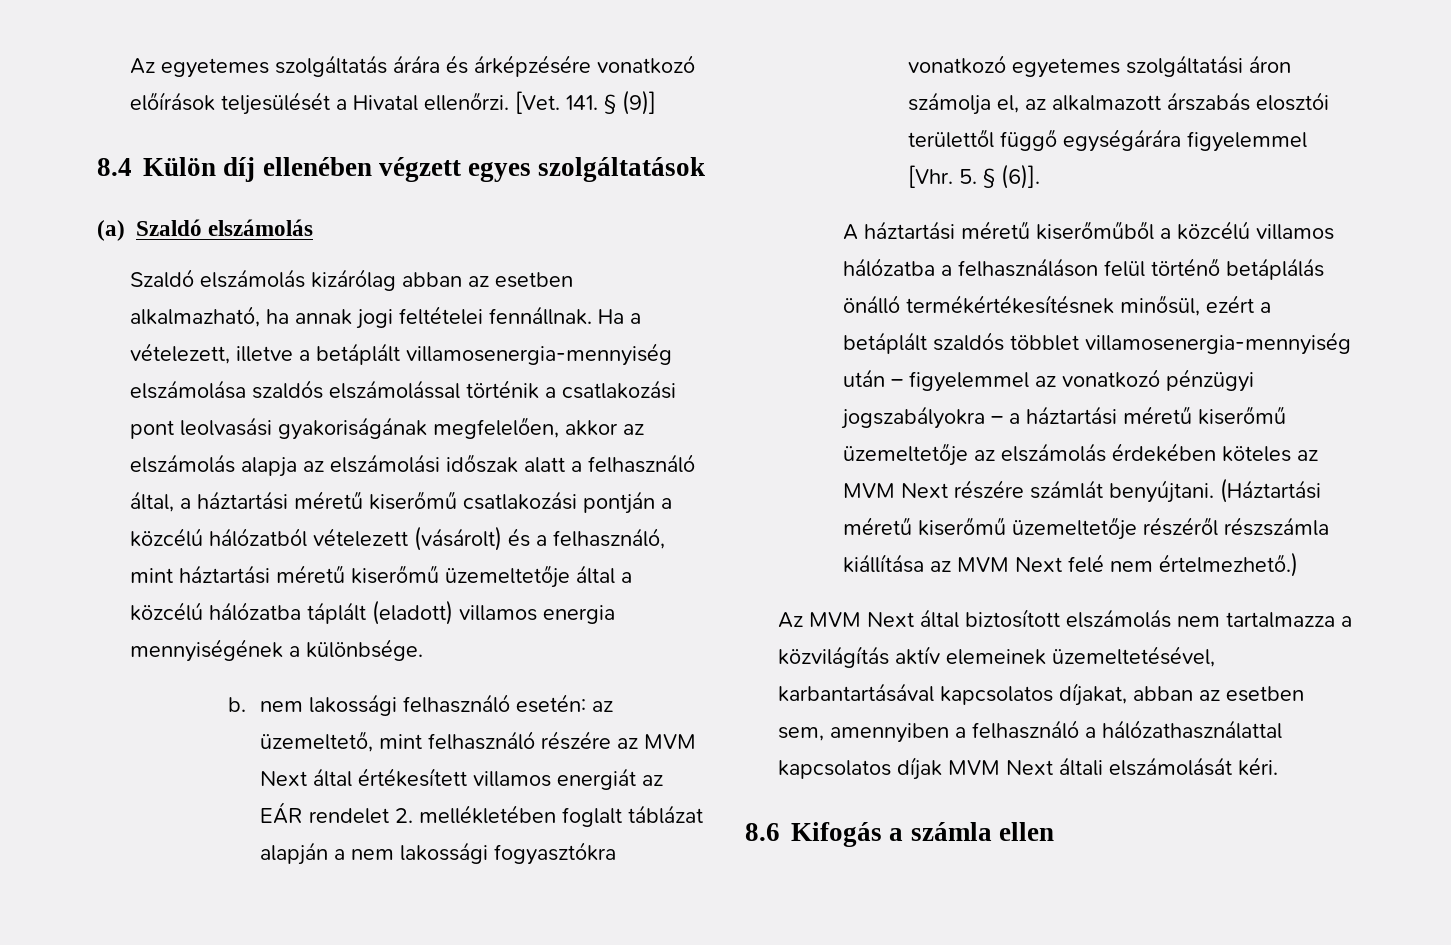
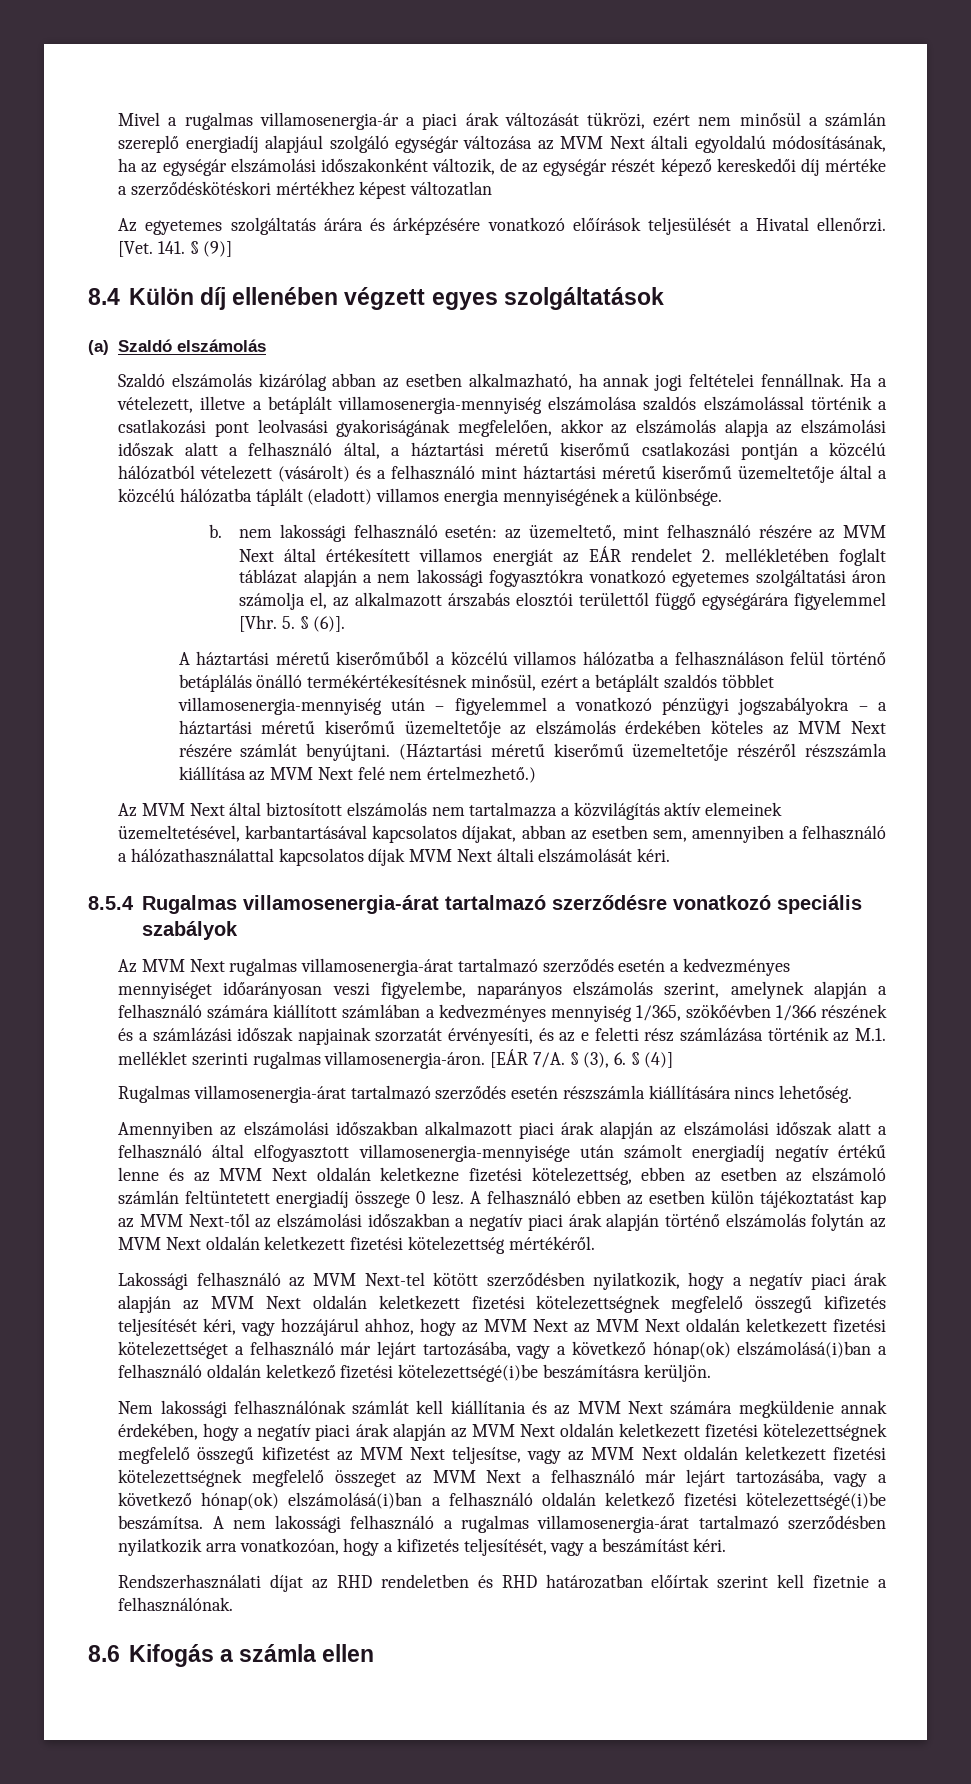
(129, 66) none -> [118,112,886,130] [118,135,886,153] [118,158,886,176] [118,181,493,199] Mivel a rugalmas villamosenergia-ár a piaci árak változását tükrözi, ezért nem minősül a számlán szereplő energiadíj alapjául szolgáló egységár változása az MVM Next általi egyoldalú módosításának, ha az egységár elszámolási időszakonként változik, de az egységár részét képező kereskedői díj mértéke a szerződéskötéskori mértékhez képest változatlan //
[552,528,665,549] felhasználó, -> [391,465,476,480] felhasználó
[1034,376,1056,387] az -> [557,702,567,711] a
(1278, 766) none -> [88,895,862,914] [141,921,238,940] [118,958,790,976] [118,981,887,999] [118,1004,887,1022] [118,1027,887,1045] [118,1049,674,1069] [118,1085,853,1103] [118,1121,887,1139] [118,1144,886,1162] [118,1167,886,1185] [118,1190,886,1208] [118,1213,886,1231] [118,1236,595,1254] [118,1272,887,1290] [118,1295,887,1313] [118,1318,886,1336] [118,1341,888,1359] [118,1364,711,1382] [118,1400,888,1418] [118,1423,887,1441] [118,1446,886,1464] [118,1469,887,1487] [118,1492,886,1510] [118,1515,886,1533] [118,1538,727,1556] [118,1574,887,1592] [118,1597,234,1612] // 8.5.4 Rugalmas villamosenergia-árat tartalmazó szerződésre vonatkozó speciális szabályok // Az MVM Next rugalmas villamosenergia-árat tartalmazó szerződés esetén a kedvezményes mennyiséget időarányosan veszi figyelembe, naparányos elszámolás szerint, amelynek alapján a felhasználó számára kiállított számlában a kedvezményes mennyiség 1/365, szökőévben 1/366 részének és a számlázási időszak napjainak szorzatát érvényesíti, és az e feletti rész számlázása történik az M.1. melléklet szerinti rugalmas villamosenergia-áron. [EÁR 7/A. § (3), 6. § (4)] // Rugalmas villamosenergia-árat tartalmazó szerződés esetén részszámla kiállítására nincs lehetőség. // Amennyiben az elszámolási időszakban alkalmazott piaci árak alapján az elszámolási időszak alatt a felhasználó által elfogyasztott villamosenergia-mennyisége után számolt energiadíj negatív értékű lenne és az MVM Next oldalán keletkezne fizetési kötelezettség, ebben az esetben az elszámoló számlán feltüntetett energiadíj összege 0 lesz. A felhasználó ebben az esetben külön tájékoztatást kap az MVM Next-től az elszámolási időszakban a negatív piaci árak alapján történő elszámolás folytán az MVM Next oldalán keletkezett fizetési kötelezettség mértékéről. // Lakossági felhasználó az MVM Next-tel kötött szerződésben nyilatkozik, hogy a negatív piaci árak alapján az MVM Next oldalán keletkezett fizetési kötelezettségnek megfelelő összegű kifizetés teljesítését kéri, vagy hozzájárul ahhoz, hogy az MVM Next az MVM Next oldalán keletkezett fizetési kötelezettséget a felhasználó már lejárt tartozásába, vagy a következő hónap(ok) elszámolásá(i)ban a felhasználó oldalán keletkező fizetési kötelezettségé(i)be beszámításra kerüljön. // Nem lakossági felhasználónak számlát kell kiállítania és az MVM Next számára megküldenie annak érdekében, hogy a negatív piaci árak alapján az MVM Next oldalán keletkezett fizetési kötelezettségnek megfelelő összegű kifizetést az MVM Next teljesítse, vagy az MVM Next oldalán keletkezett fizetési kötelezettségnek megfelelő összeget az MVM Next a felhasználó már lejárt tartozásába, vagy a következő hónap(ok) elszámolásá(i)ban a felhasználó oldalán keletkező fizetési kötelezettségé(i)be beszámítsa. A nem lakossági felhasználó a rugalmas villamosenergia-árat tartalmazó szerződésben nyilatkozik arra vonatkozóan, hogy a kifizetés teljesítését, vagy a beszámítást kéri. // Rendszerhasználati díjat az RHD rendeletben és RHD határozatban előírtak szerint kell fizetnie a felhasználónak.

